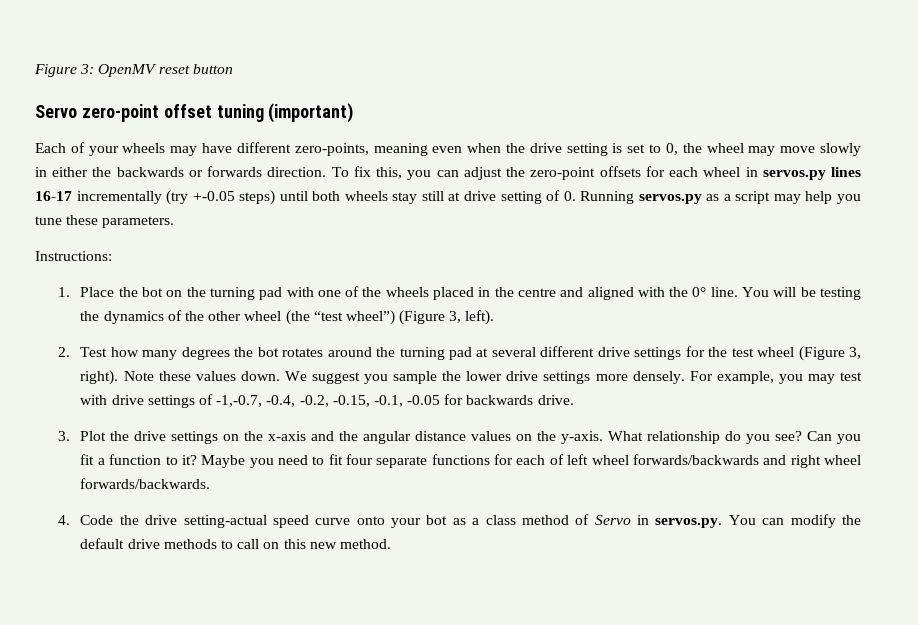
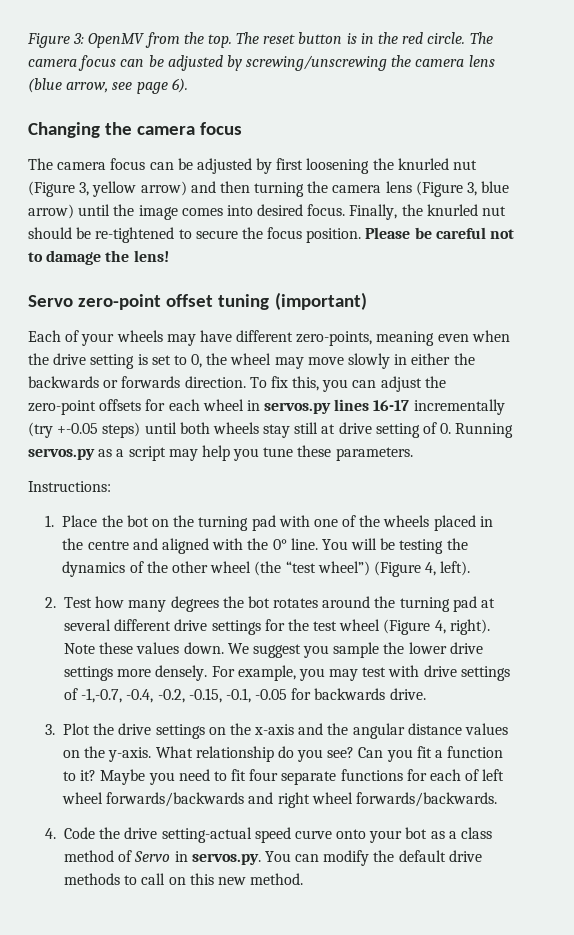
[158,64,233,74] reset button -> [144,32,493,48] [28,55,495,71] [28,78,188,94] [28,122,243,138] [28,158,478,174] [28,181,510,197] [28,204,507,220] [28,227,515,243] [28,250,169,265] from the top. The reset button is in the red circle. The camera focus can be adjusted by screwing/unscrewing the camera lens (blue arrow, see page 6). // Changing the camera focus // The camera focus can be adjusted by first loosening the knurled nut (Figure 3, yellow arrow) and then turning the camera lens (Figure 3, blue arrow) until the image comes into desired focus. Finally, the knurled nut should be re-tightened to secure the focus position. Please be careful not to damage the lens!
[449,311,462,323] 3, -> [425,562,437,576] 4,
[849,347,861,359] 3, -> [434,620,446,634] 4,

